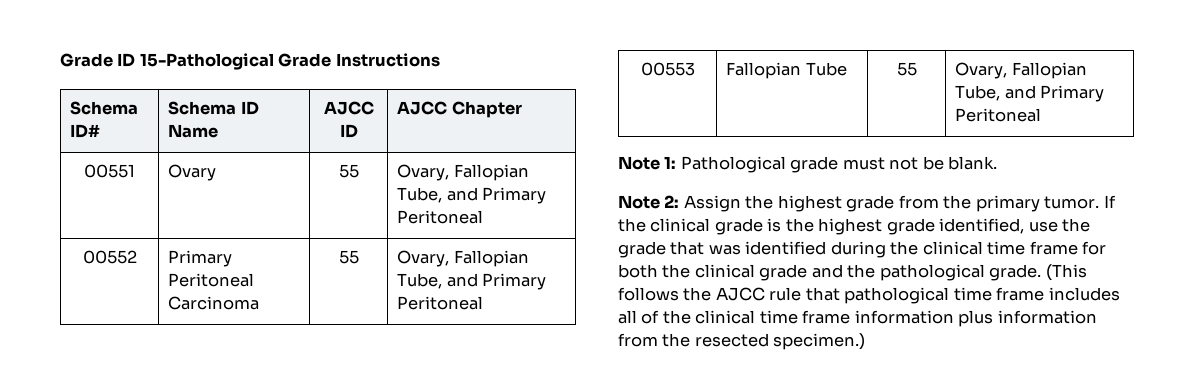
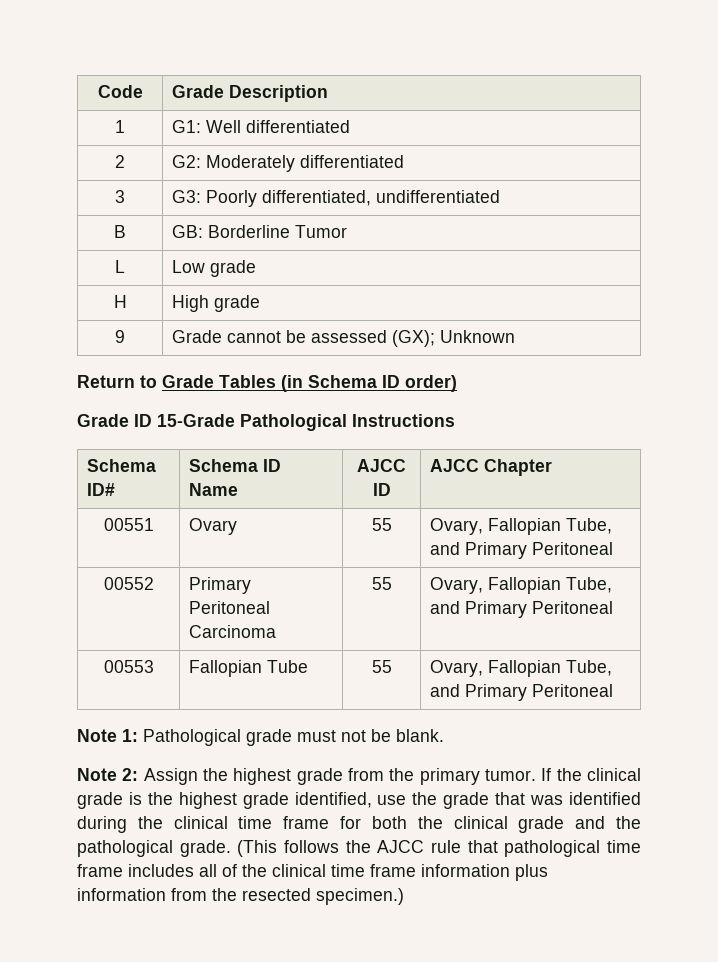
[60,53,332,70] Grade ID 15-Pathological Grade -> [97,85,143,98] [171,85,328,102] [115,120,125,133] [171,120,350,133] [115,155,125,168] [171,155,404,172] [115,190,125,203] [171,190,500,207] [114,225,126,238] [171,225,347,238] [115,260,125,273] [171,260,256,277] [113,295,127,308] [171,295,260,312] [115,330,125,343] [171,330,515,347] [77,375,457,392] [77,414,347,431] Code | Grade Description // 1 | G1: Well differentiated // 2 | G2: Moderately differentiated // 3 | G3: Poorly differentiated, undifferentiated // B | GB: Borderline Tumor // L | Low grade // H | High grade // 9 | Grade cannot be assessed (GX); Unknown // Return to Grade Tables (in Schema ID order) // Grade ID 15-Grade Pathological

